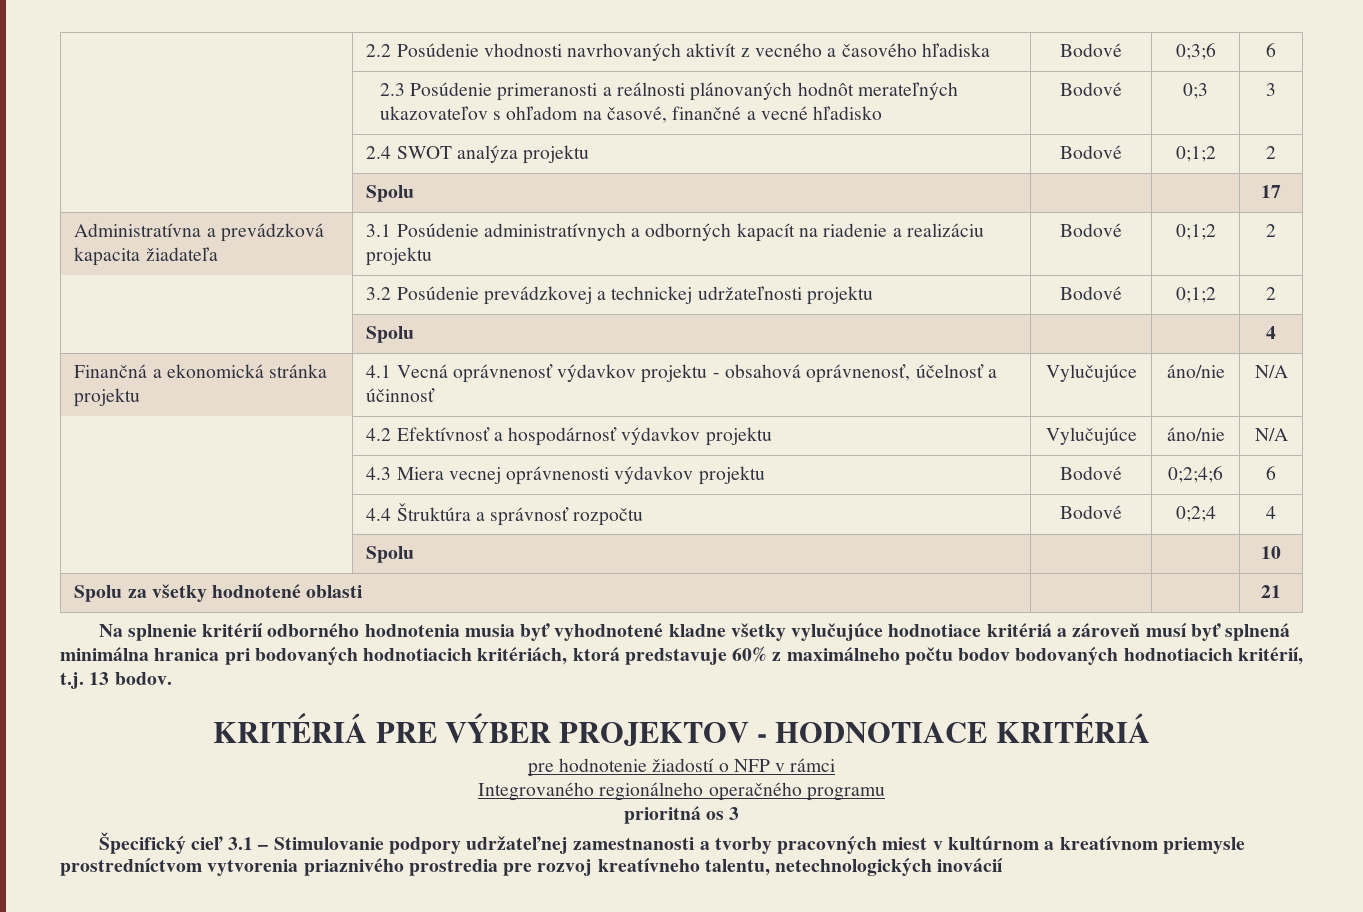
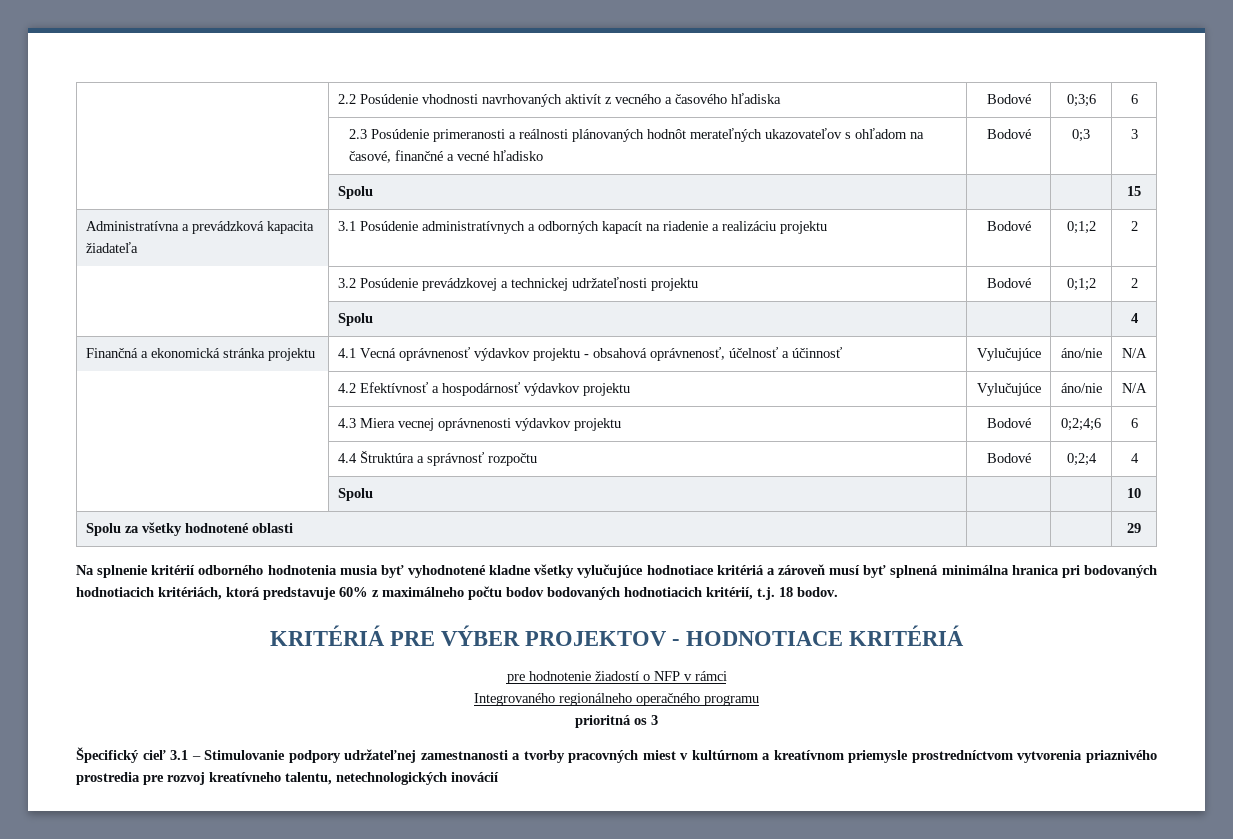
[366,145,590,164] [1060,145,1122,159] [1175,146,1216,162] [1266,146,1276,159] [366,185,415,202] [1261,185,1281,198] // | 2.4 SWOT analýza projektu | Bodové | 0;1;2 | 2 // | Spolu | | | 17 -> [337,186,373,199] [1127,186,1141,196] // | Spolu | | | 15
[1261,585,1281,598] 21 -> [1127,523,1141,533] 29
[89,672,110,685] 13 -> [779,587,793,597] 18

